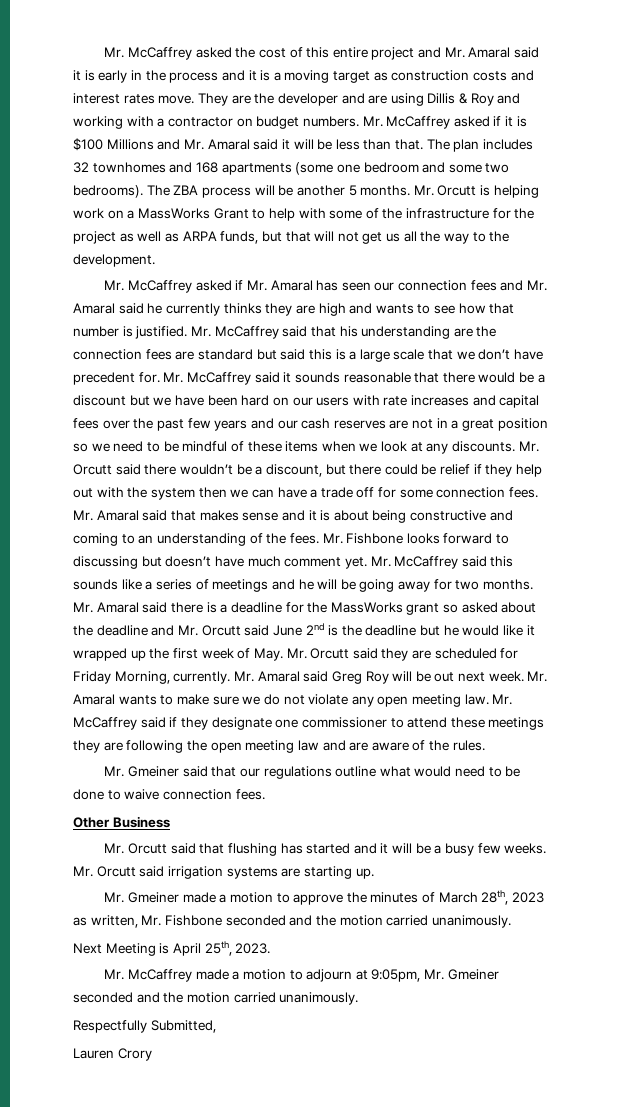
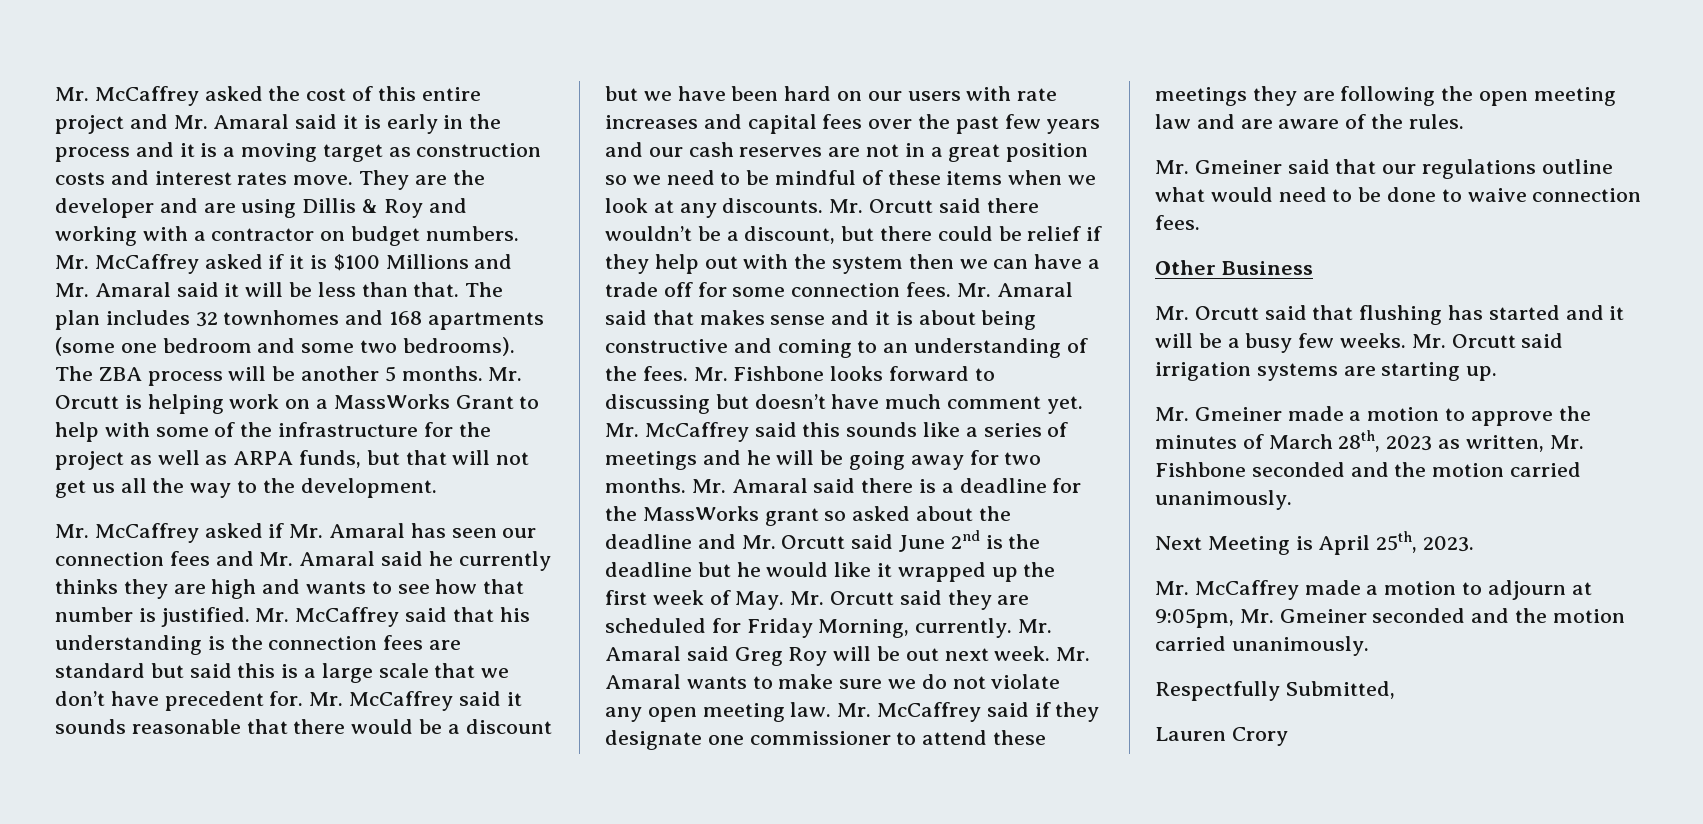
[453,328,473,337] are -> [207,636,225,650] is

